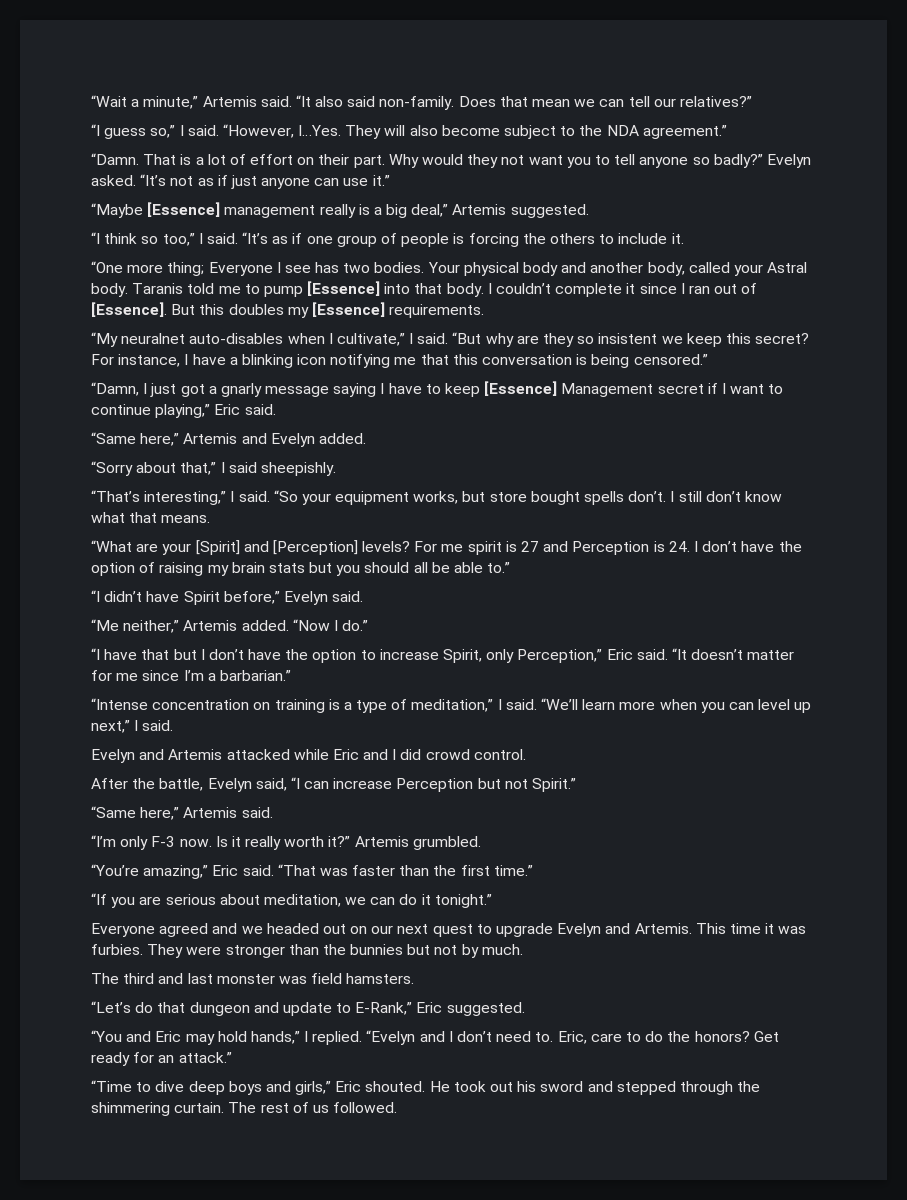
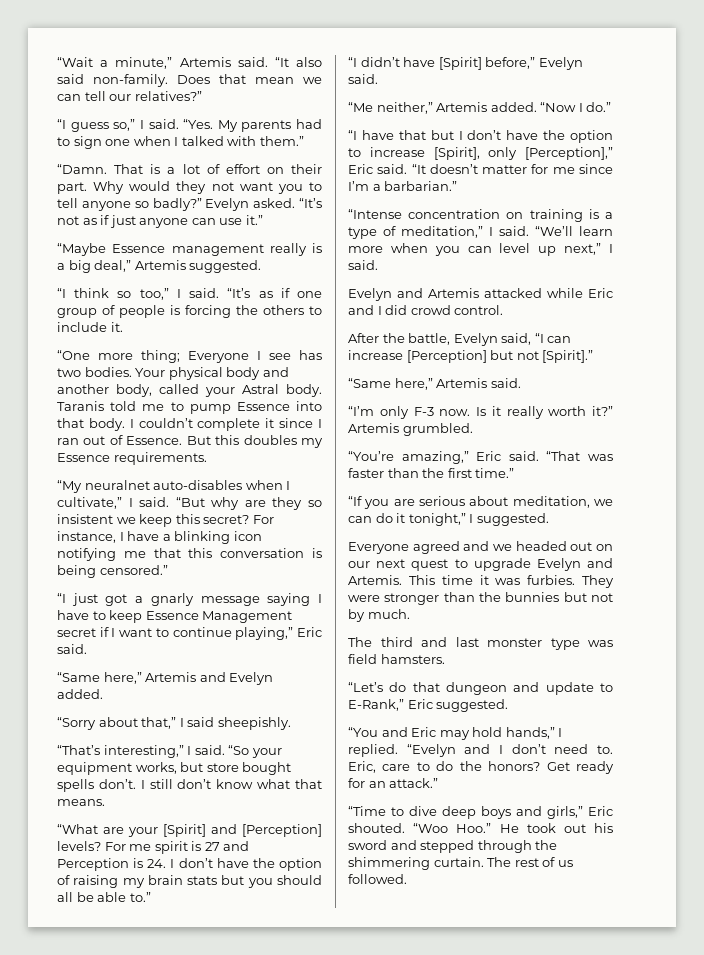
[222,124,727,139] “However, I…Yes. They will also become subject to the NDA agreement.” -> [183,119,322,132] [57,136,304,149] “Yes. My parents had to sign one when I talked with them.”
[147,202,221,217] [Essence] -> [112,244,166,253] Essence
[307,281,381,296] [Essence] -> [236,402,290,411] Essence
[91,302,167,317] [Essence]. -> [126,436,183,445] Essence.
[311,302,385,317] [Essence] -> [57,453,110,462] Essence
[91,382,148,396] “Damn, I -> [57,593,66,603] “I
[484,381,558,396] [Essence] -> [145,611,199,620] Essence
[183,591,220,605] Spirit -> [438,57,482,70] [Spirit]
[443,649,603,663] Spirit, only Perception,” -> [433,147,613,160] [Spirit], only [Perception],”
[396,778,577,792] Perception but not Spirit.” -> [406,350,594,363] [Perception] but not [Spirit].”
[434,894,492,908] tonight.” -> [408,513,549,526] tonight,” I suggested.
(275, 979) none -> [550,638,580,650] type
(426, 1086) none -> [413,823,492,833] “Woo Hoo.”

